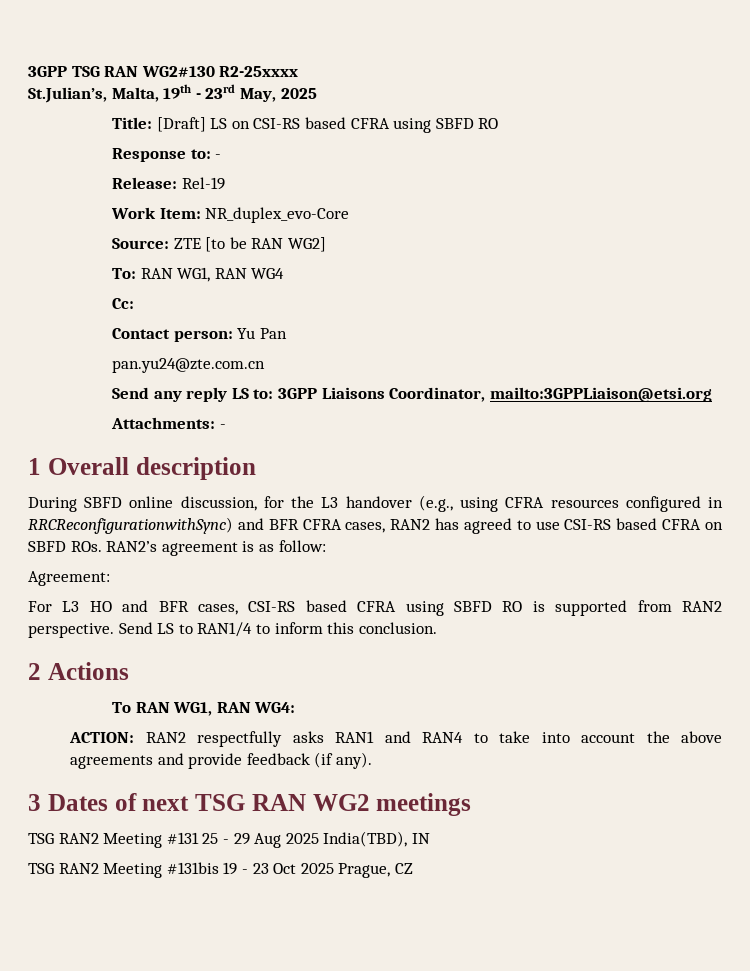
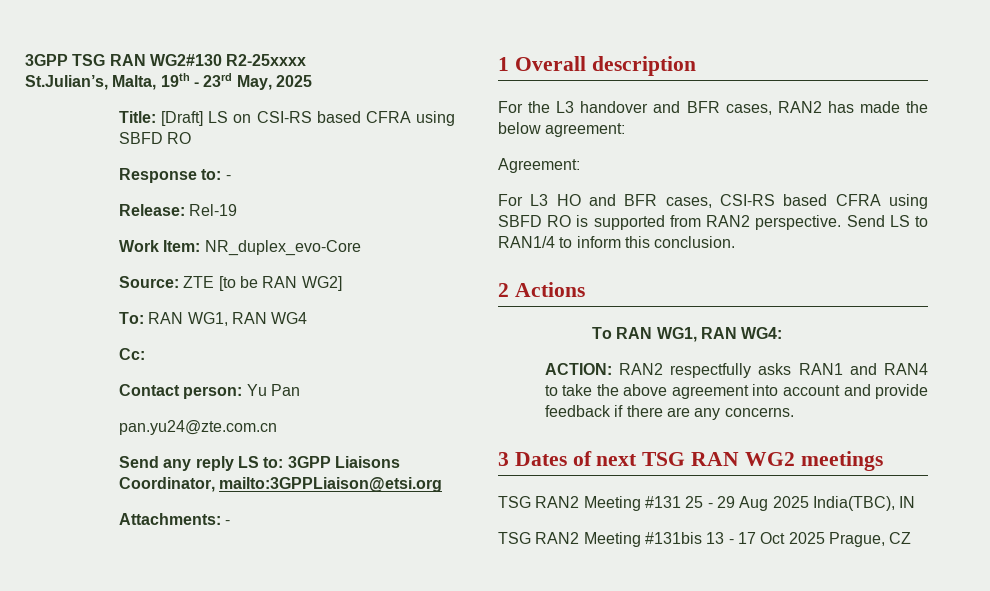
[28,495,723,512] [28,517,342,534] During SBFD online discussion, for the L3 handover (e.g., using CFRA resources configured in RRCReconfigurationwithSync) and BFR CFRA -> [498,101,720,113] For the L3 handover and BFR
[463,518,723,534] [28,540,326,556] agreed to use CSI-RS based CFRA on SBFD ROs. RAN2’s agreement is as follow: -> [859,101,929,113] [498,122,626,137] made the below agreement:
[541,731,723,743] [69,752,372,769] into account the above agreements and provide feedback (if any). -> [596,384,928,399] [544,405,794,420] the above agreement into account and provide feedback if there are any concerns.
[323,831,408,847] India(TBD), -> [812,496,895,511] India(TBC),
[223,862,269,875] 19 - 23 -> [706,532,756,544] 13 - 17

